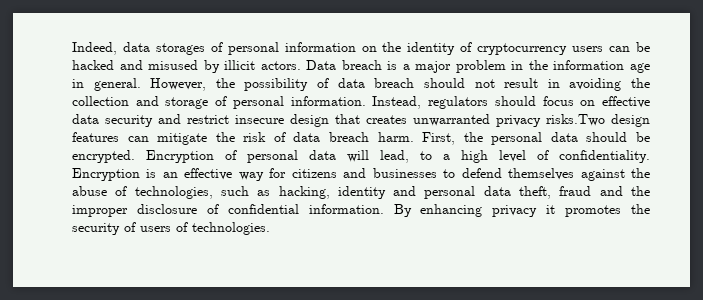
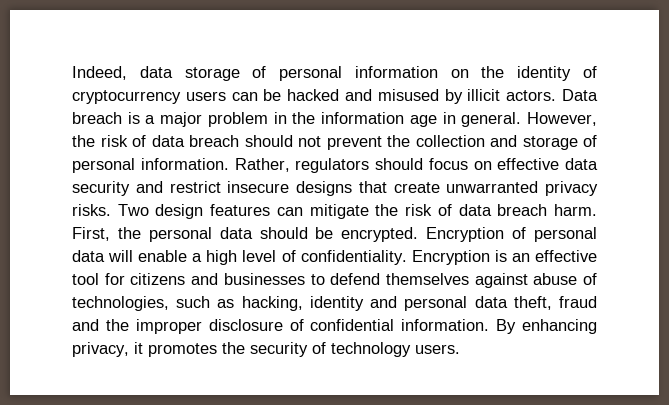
[155,43,205,55] storages -> [184,67,240,81] storage
[244,78,309,91] possibility -> [100,135,128,147] risk
[504,78,622,91] result in avoiding -> [326,136,382,150] prevent
[372,96,422,109] Instead, -> [234,158,290,172] Rather,
[290,114,605,127] design that creates unwarranted privacy risks.Two -> [296,181,598,196] [72,204,149,216] designs that create unwarranted privacy risks. Two
[380,150,432,163] lead, to -> [138,250,188,262] enable
[238,172,264,181] way -> [72,273,99,285] tool
[630,168,650,178] the -> (528, 280) none
[492,205,538,217] privacy -> [72,342,129,357] privacy,
[140,222,270,235] users of technologies. -> [331,342,460,357] technology users.

